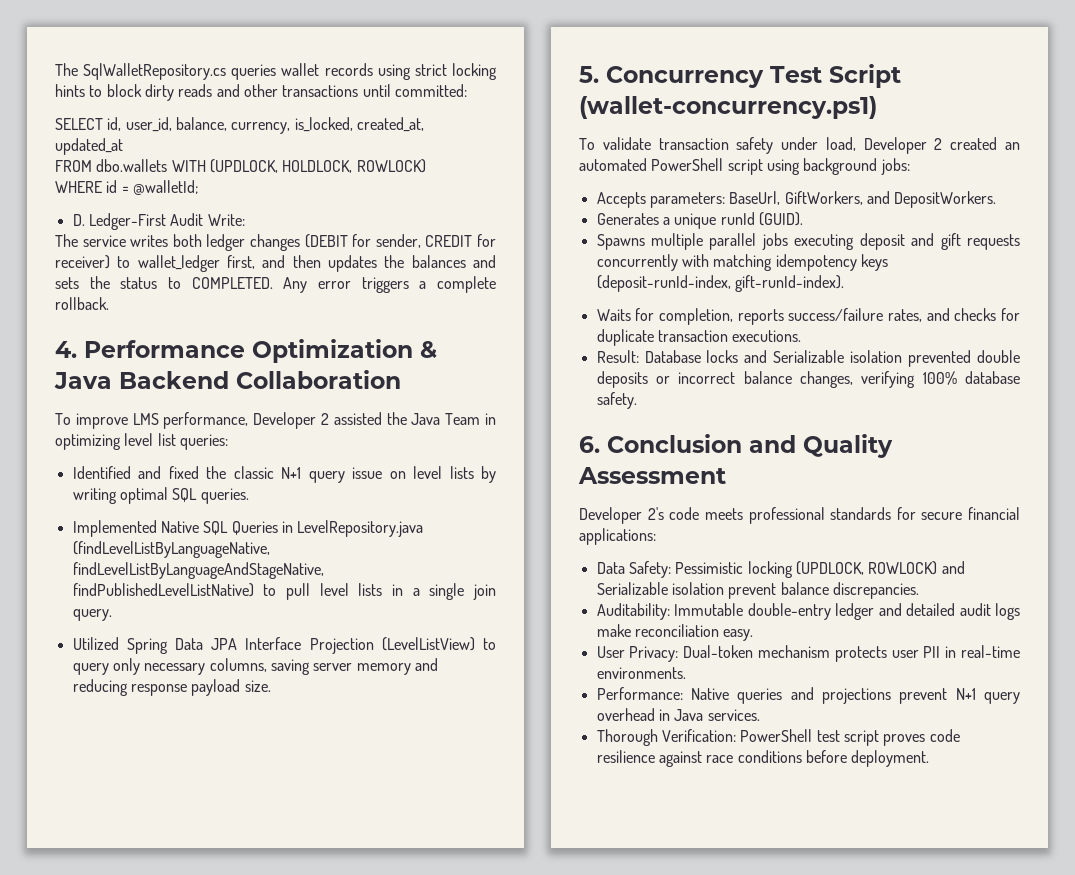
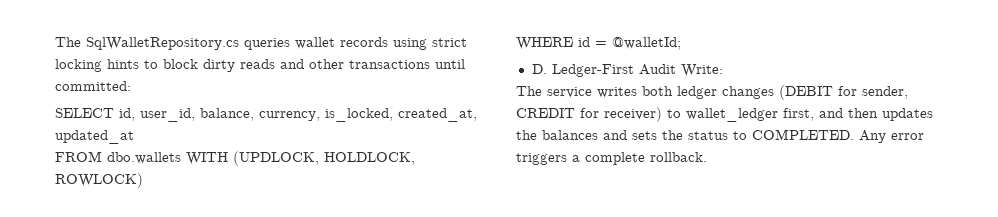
[55,339,437,363] [54,370,401,389] [55,412,496,429] [55,433,228,450] [72,466,497,483] [72,487,249,504] [72,520,424,537] [72,541,270,558] [72,562,324,579] [72,583,497,600] [72,609,112,621] [72,637,496,654] [72,658,438,675] [72,679,271,696] [579,64,901,88] [579,96,877,119] [579,137,1021,154] [579,158,910,175] [596,191,997,208] [596,212,803,229] [596,233,1020,250] [596,254,888,271] [596,275,844,292] [596,308,1020,325] [596,329,802,346] [596,350,1020,367] [596,371,1020,388] [596,392,637,409] [579,434,893,458] [578,467,726,484] [579,507,1020,524] [579,528,656,545] [596,561,965,578] [596,582,919,599] [596,603,1020,620] [596,624,754,641] [596,645,1020,662] [596,667,686,679] [596,687,1020,704] [596,708,760,721] [596,729,960,746] [596,750,930,767] // 4. Performance Optimization & Java Backend Collaboration // To improve LMS performance, Developer 2 assisted the Java Team in optimizing level list queries: // Identified and fixed the classic N+1 query issue on level lists by writing optimal SQL queries. // Implemented Native SQL Queries in LevelRepository.java (findLevelListByLanguageNative, findLevelListByLanguageAndStageNative, findPublishedLevelListNative) to pull level lists in a single join query. // Utilized Spring Data JPA Interface Projection (LevelListView) to query only necessary columns, saving server memory and reducing response payload size. // 5. Concurrency Test Script (wallet-concurrency.ps1) // To validate transaction safety under load, Developer 2 created an automated PowerShell script using background jobs: // Accepts parameters: BaseUrl, GiftWorkers, and DepositWorkers. // Generates a unique runId (GUID). // Spawns multiple parallel jobs executing deposit and gift requests concurrently with matching idempotency keys (deposit-runId-index, gift-runId-index). // Waits for completion, reports success/failure rates, and checks for duplicate transaction executions. // Result: Database locks and Serializable isolation prevented double deposits or incorrect balance changes, verifying 100% database safety. // 6. Conclusion and Quality Assessment // Developer 2's code meets professional standards for secure financial applications: // Data Safety: Pessimistic locking (UPDLOCK, ROWLOCK) and Serializable isolation prevent balance discrepancies. // Auditability: Immutable double-entry ledger and detailed audit logs make reconciliation easy. // User Privacy: Dual-token mechanism protects user PII in real-time environments. // Performance: Native queries and projections prevent N+1 query overhead in Java services. // Thorough Verification: PowerShell test script proves code resilience against race conditions before deployment. -> (707, 157) none

